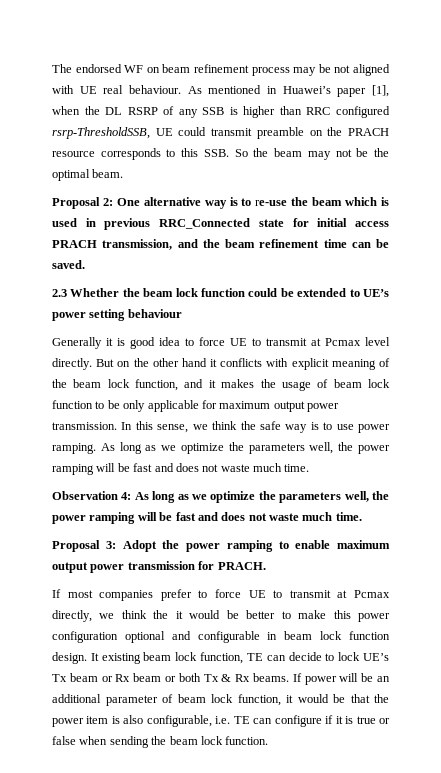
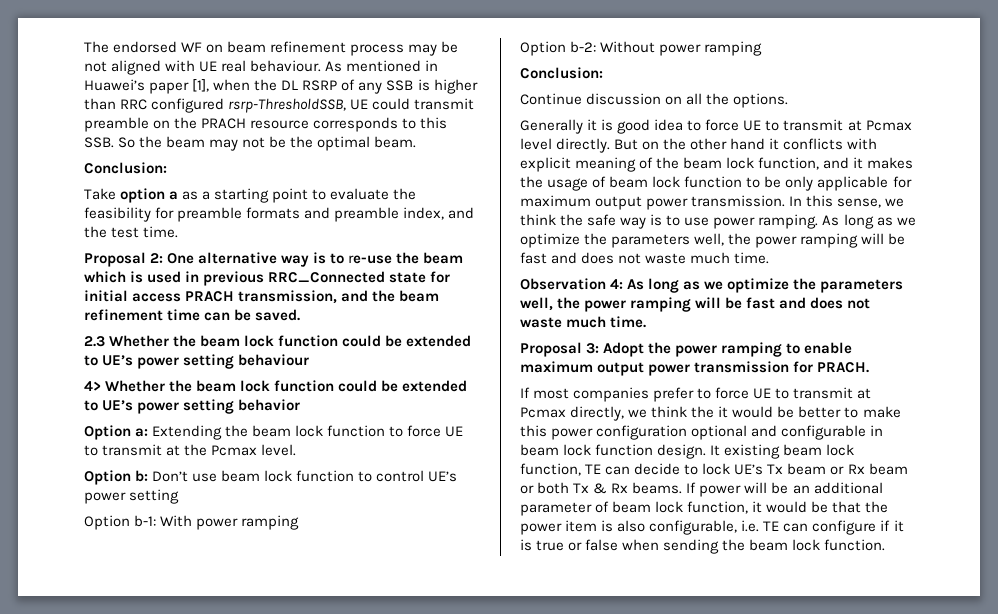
(124, 173) none -> [84,162,167,174] [84,188,417,203] [84,207,475,222] [84,226,179,238] // Conclusion: // Take option a as a starting point to evaluate the feasibility for preamble formats and preamble index, and the test time.
(182, 313) none -> [84,380,468,392] [84,399,301,414] [84,425,464,440] [84,444,297,456] [84,470,458,485] [84,489,180,504] [84,515,300,530] [520,41,763,56] [520,67,603,79] [520,93,789,108] // 4> Whether the beam lock function could be extended to UE’s power setting behavior // Option a: Extending the beam lock function to force UE to transmit at the Pcmax level. // Option b: Don’t use beam lock function to control UE’s power setting // Option b-1: With power ramping // Option b-2: Without power ramping // Conclusion: // Continue discussion on all the options.

